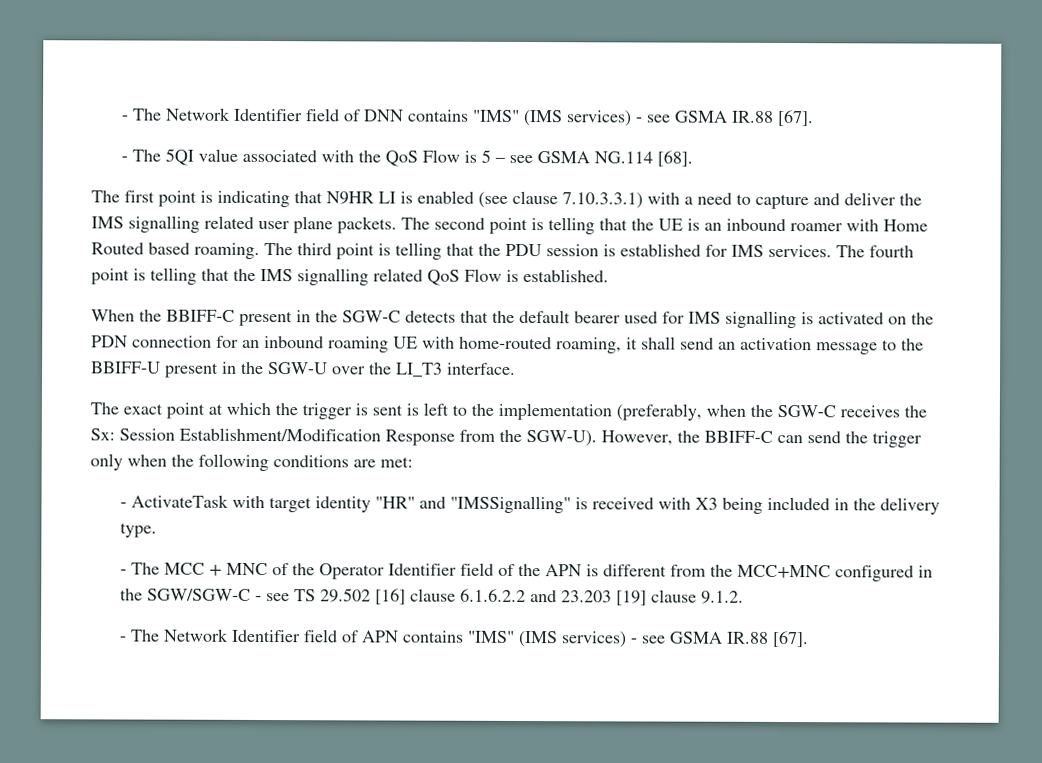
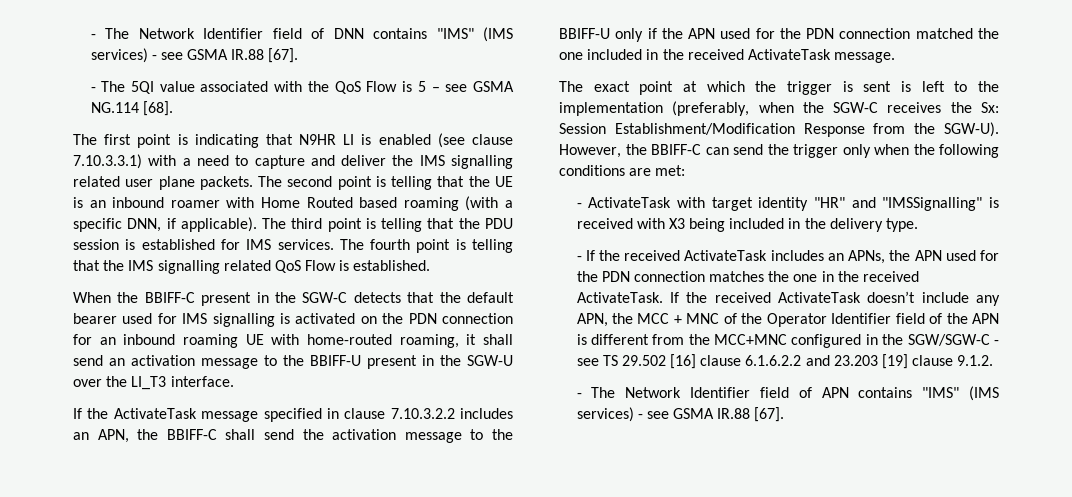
[194,242,260,259] roaming. -> [403,196,513,211] [73,217,257,232] roaming (with a specific DNN, if applicable).
(516, 368) none -> [73,408,513,422] [73,429,513,443] [559,28,999,42] [559,49,896,63] // If the ActivateTask message specified in clause 7.10.3.2.2 includes an APN, the BBIFF-C shall send the activation message to the BBIFF-U only if the APN used for the PDN connection matched the one included in the received ActivateTask message.
[131,562,161,575] The -> [585,250,999,264] [576,271,919,282] [576,291,1000,306] [576,313,633,327] If the received ActivateTask includes an APNs, the APN used for the PDN connection matches the one in the received ActivateTask. If the received ActivateTask doesn’t include any APN, the

